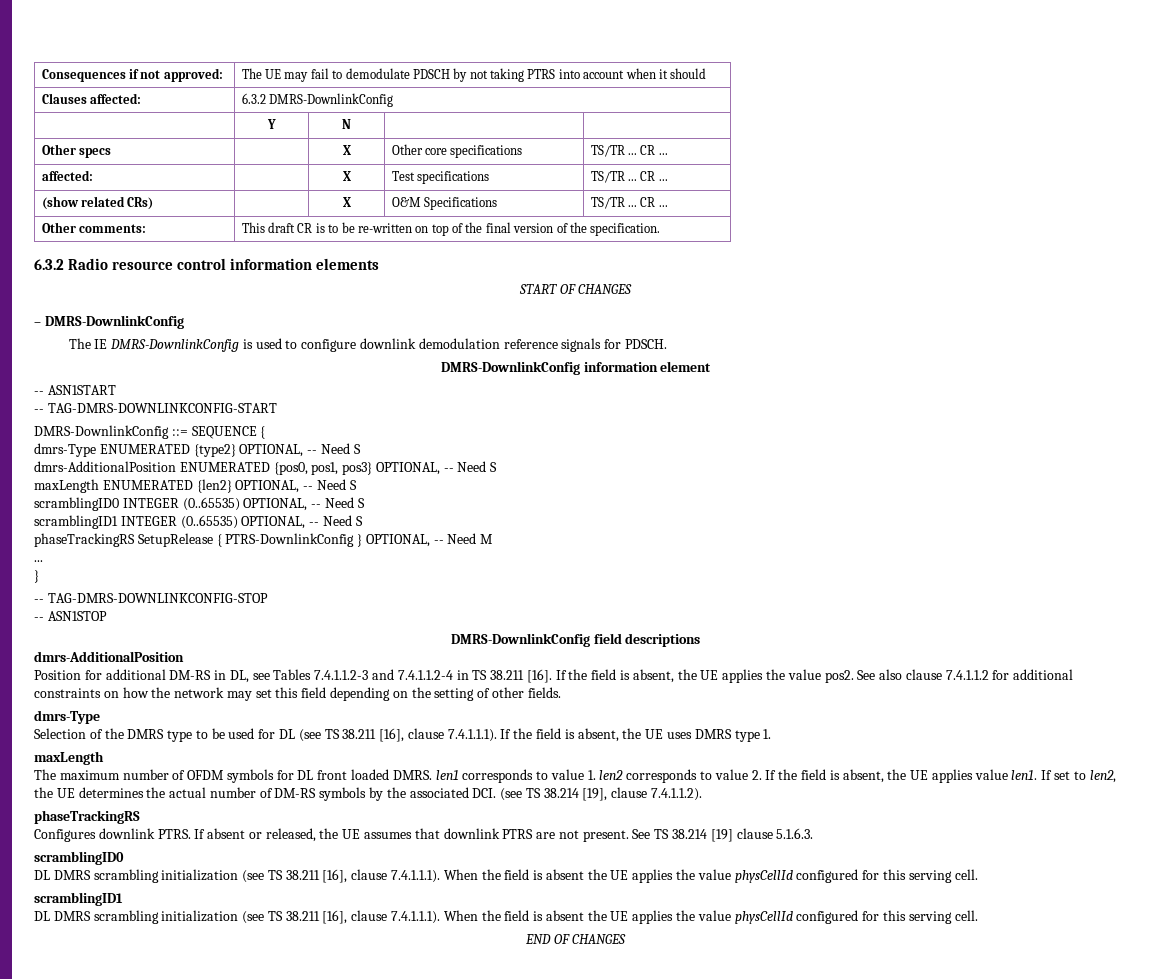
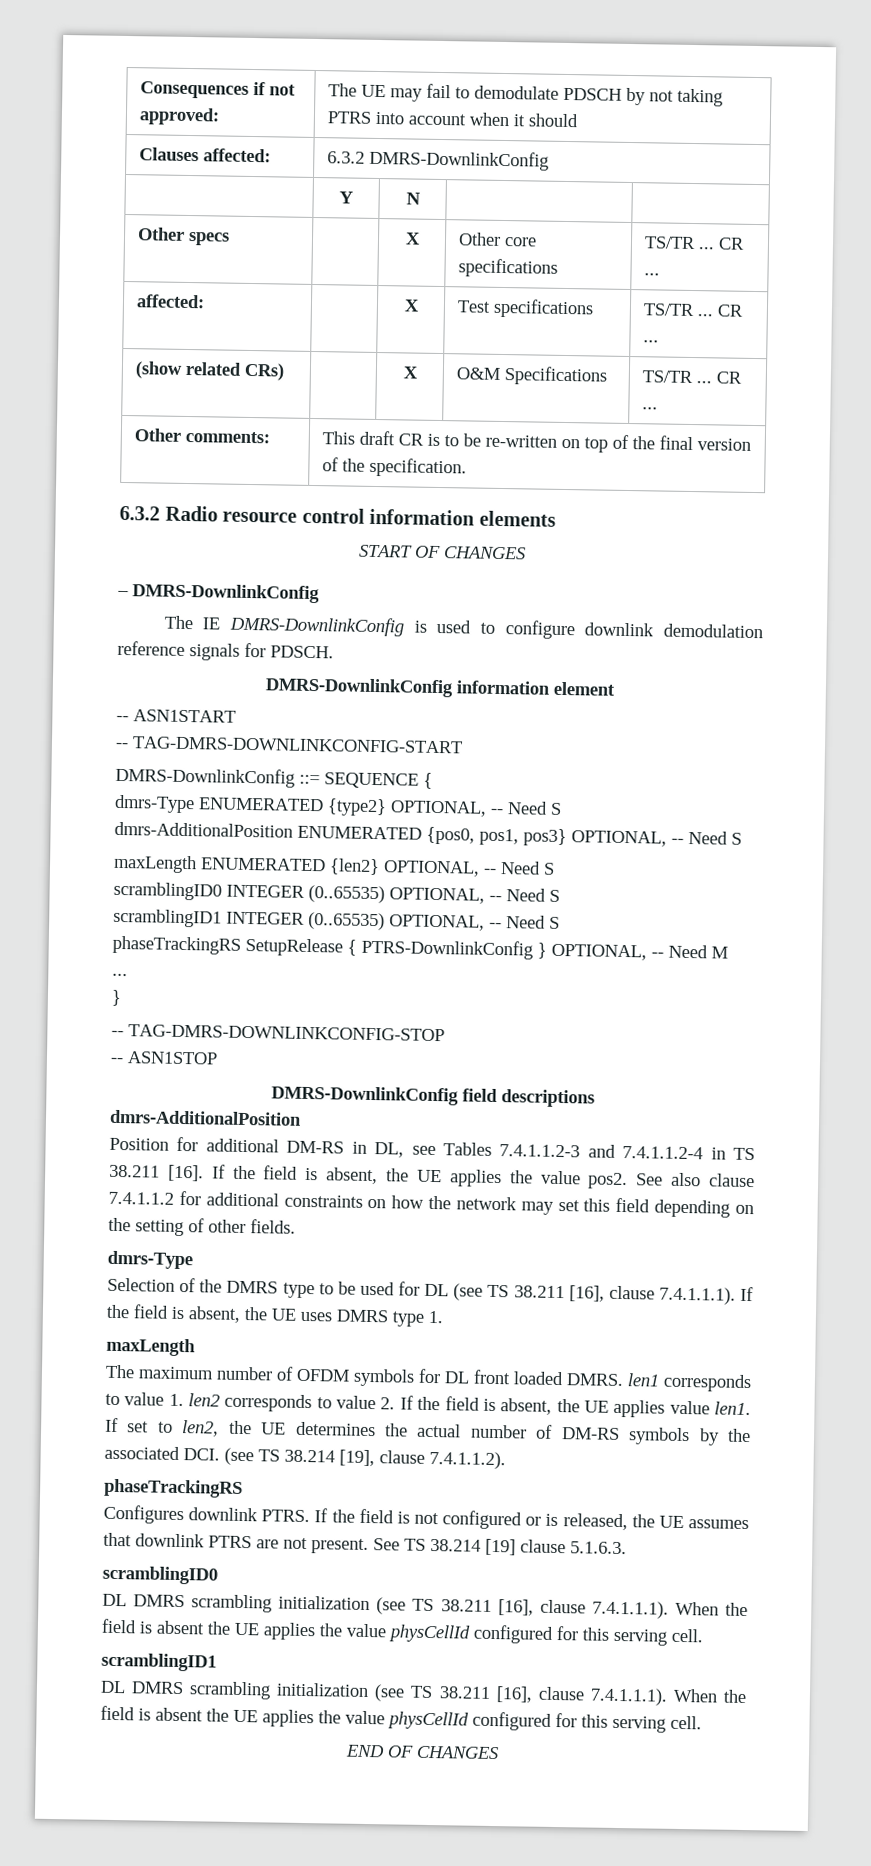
[207,828,262,839] absent or -> [331,1508,559,1530] the field is not configured or is

